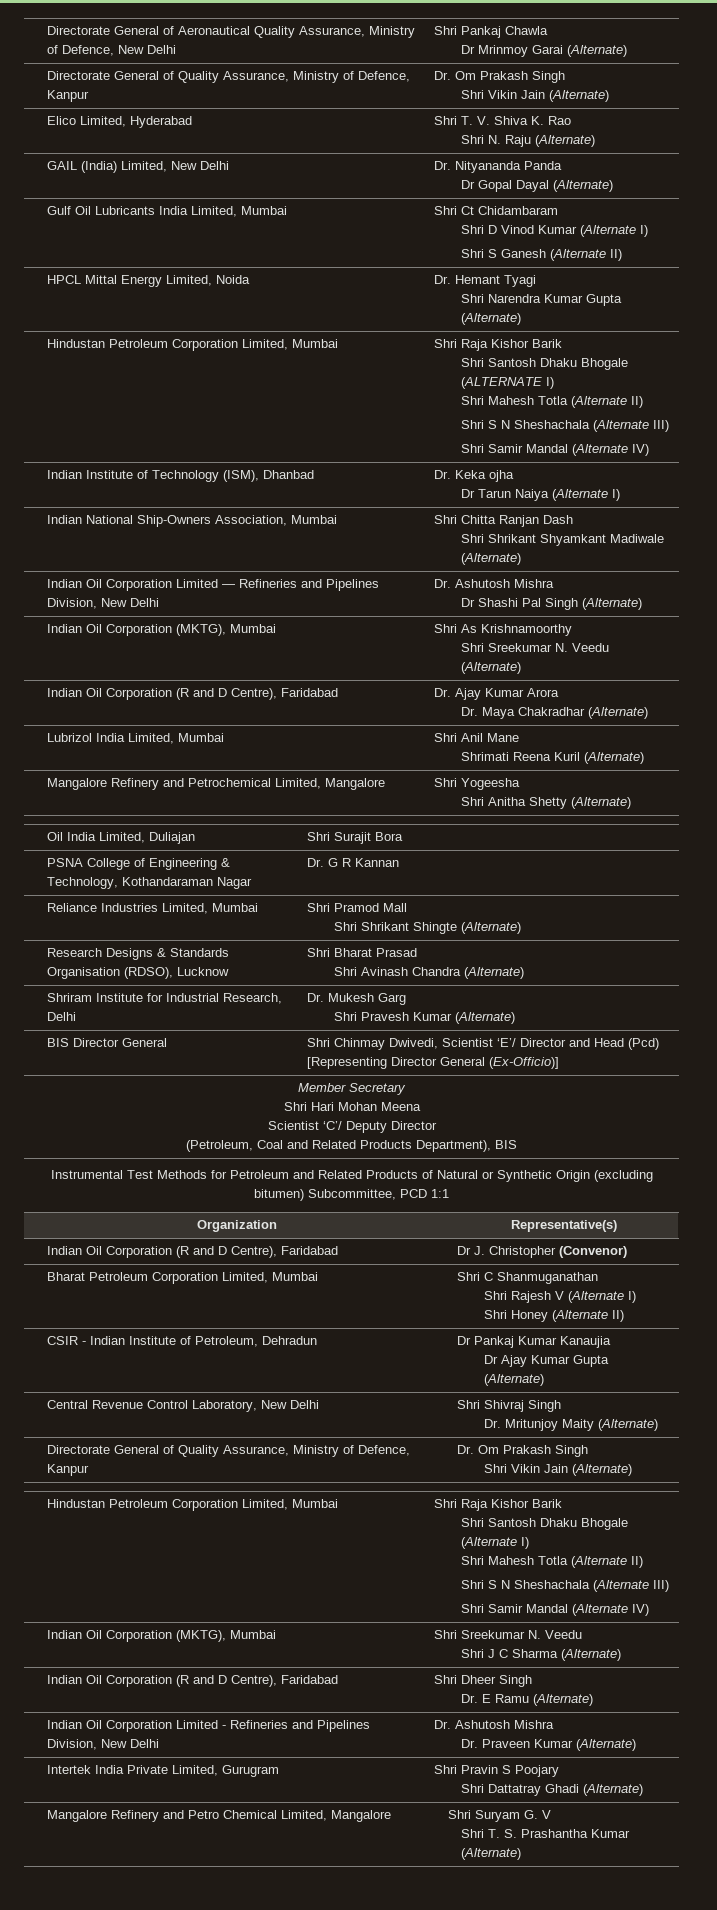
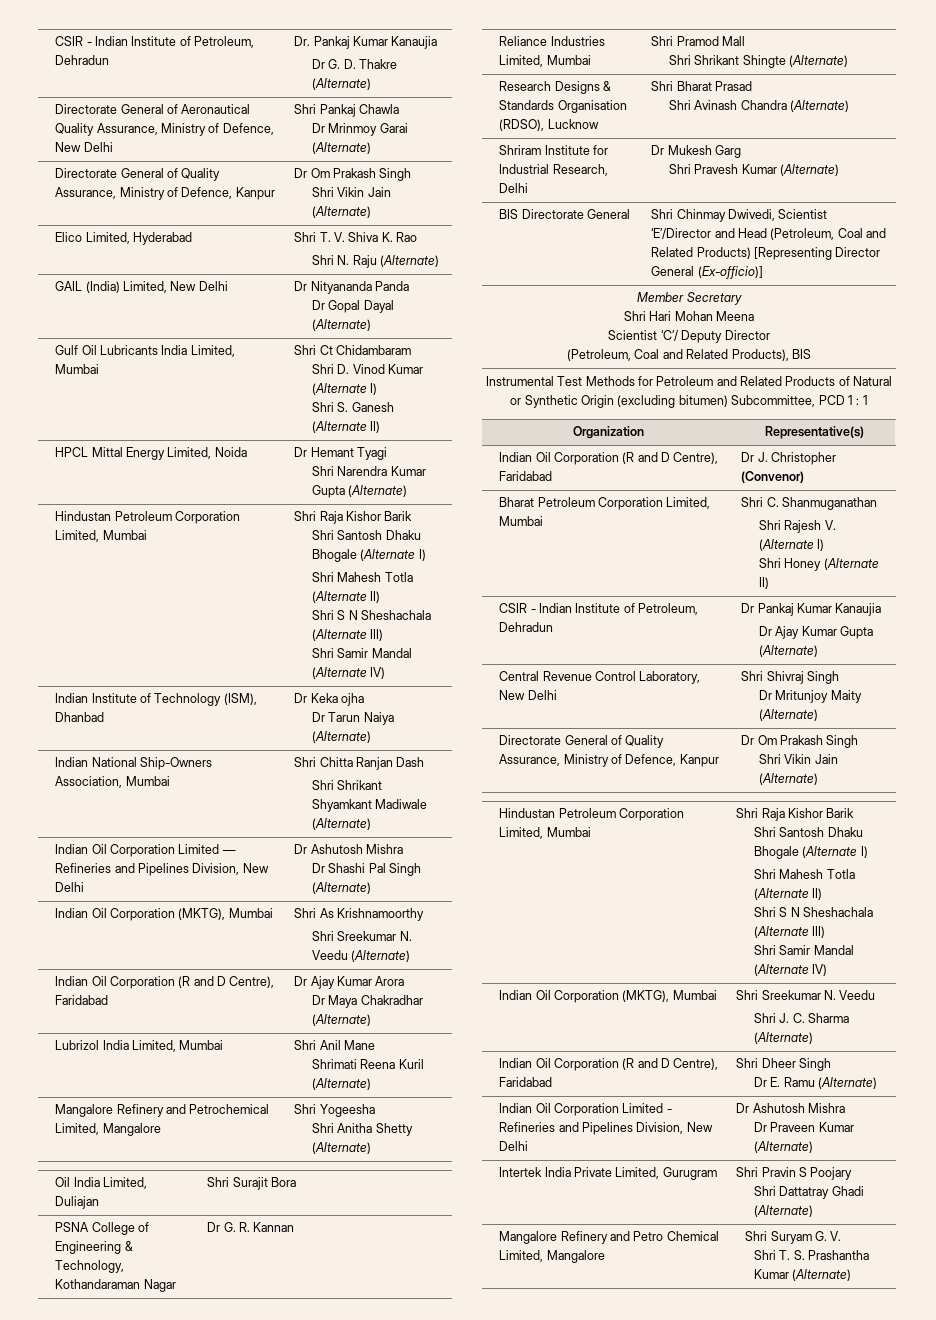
(46, 30) none -> [55,36,254,48] [55,55,110,65] [294,36,438,49] [312,59,398,69] [312,78,372,90] CSIR - Indian Institute of Petroleum, Dehradun | Dr. Pankaj Kumar Kanaujia // Dr G. D. Thakre (Alternate) //
[433,71,451,80] Dr. -> [294,168,308,178] Dr
[433,161,451,170] Dr. -> [294,281,308,291] Dr
[488,225,498,234] D -> [337,364,350,374] D.
[488,249,498,258] S -> [337,402,349,412] S.
[433,275,451,284] Dr. -> [294,447,308,457] Dr
[461,377,543,389] (ALTERNATE -> [360,549,416,561] (Alternate
[433,470,451,479] Dr. -> [294,693,308,703] Dr
[552,489,621,501] (Alternate I) -> [312,731,372,743] (Alternate)
[433,579,451,588] Dr. -> [294,844,308,854] Dr
[433,688,451,697] Dr. -> [294,976,308,986] Dr
[461,707,479,716] Dr. -> [312,995,326,1005] Dr
[306,858,351,867] Dr. G R -> [207,1222,250,1232] Dr G. R.
[306,993,324,1002] Dr. -> [651,145,665,155] Dr
[72,1038,119,1047] Director -> [521,209,584,219] Directorate
[496,1038,659,1050] ‘E’/ Director and Head (Pcd) -> [651,228,887,240] [651,247,751,259] ‘E’/Director and Head (Petroleum, Coal and Related Products)
[488,1057,559,1069] (Ex-Officio)] -> [697,266,763,279] (Ex-officio)]
[360,1140,491,1152] Products Department), -> [731,349,789,361] Products),
[431,1189,449,1198] 1:1 -> [847,395,868,405] 1 : 1
[483,1272,493,1281] C -> [766,497,779,507] C.
[555,1291,565,1300] V -> [824,520,836,530] V.
[484,1419,502,1428] Dr. -> [759,690,773,700] Dr
[456,1445,474,1454] Dr. -> [741,735,755,745] Dr
[488,1649,509,1658] J C -> [779,1013,805,1023] J. C.
[461,1694,492,1703] Dr. E -> [754,1077,781,1087] Dr E.
[433,1720,554,1729] [461,1739,479,1748] Dr. Ashutosh Mishra // Dr. -> [736,1103,845,1113] [754,1122,768,1132] Dr Ashutosh Mishra // Dr
[541,1810,551,1819] V -> [830,1231,842,1241] V.

